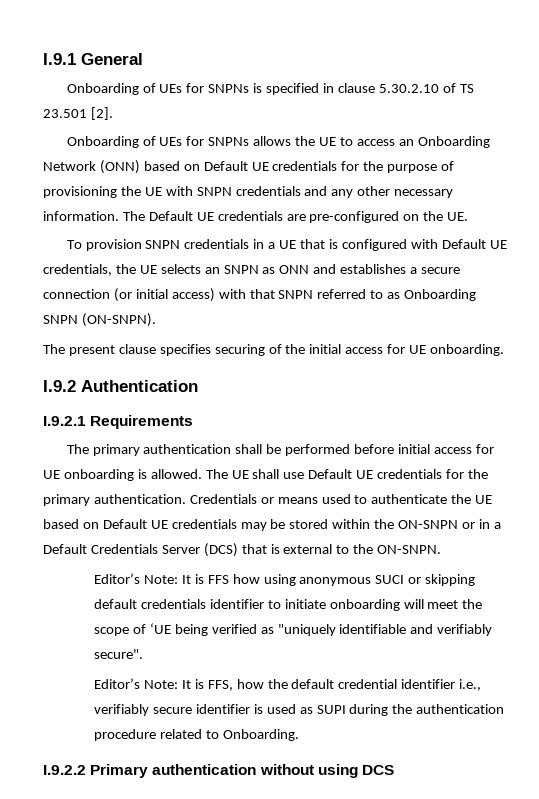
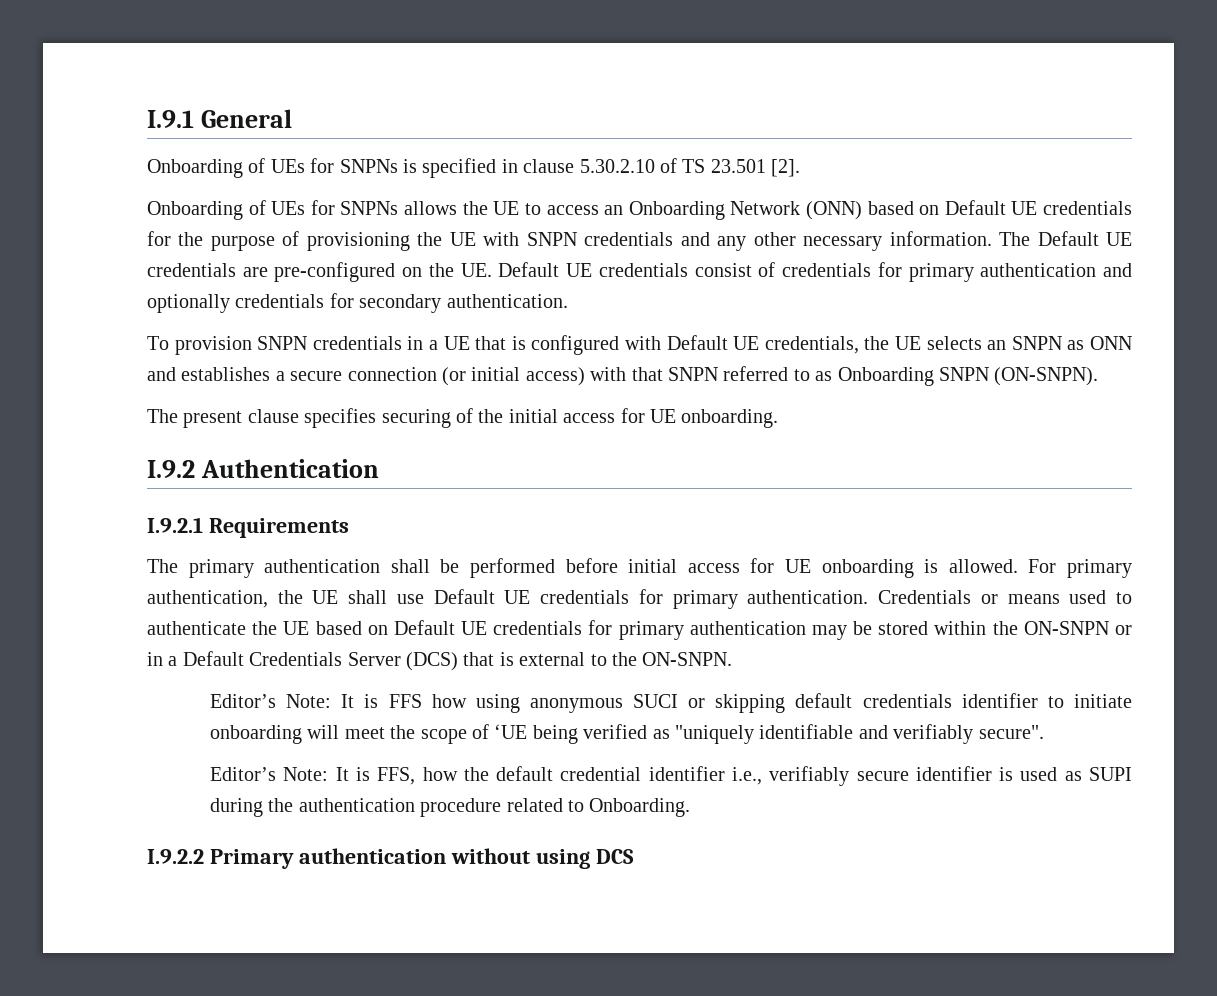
(469, 216) none -> [498,262,1133,282] [147,293,568,313] Default UE credentials consist of credentials for primary authentication and optionally credentials for secondary authentication.
[205,469,228,479] The -> [1028,559,1133,578] [147,590,303,608] For primary authentication, the
[467,469,488,479] the -> (663, 596) none
(237, 524) none -> [588,620,806,640] for primary authentication

